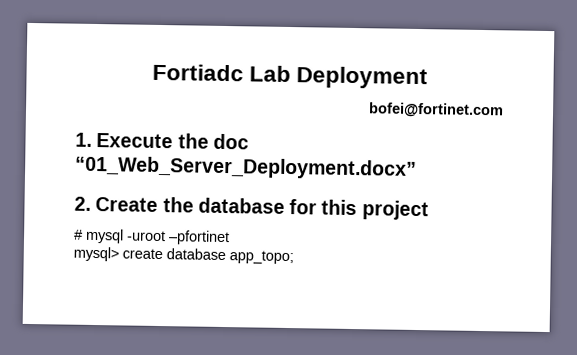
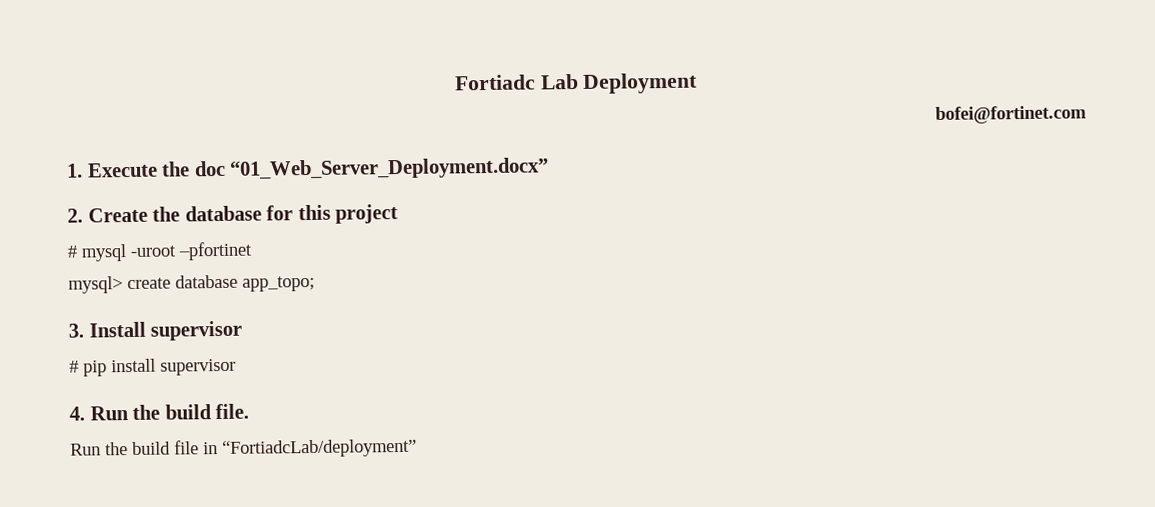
(294, 257) none -> [68,320,243,341] [69,358,236,377] [69,403,250,421] [70,438,417,458] // 3. Install supervisor // # pip install supervisor // 4. Run the build file. // Run the build file in “FortiadcLab/deployment”

